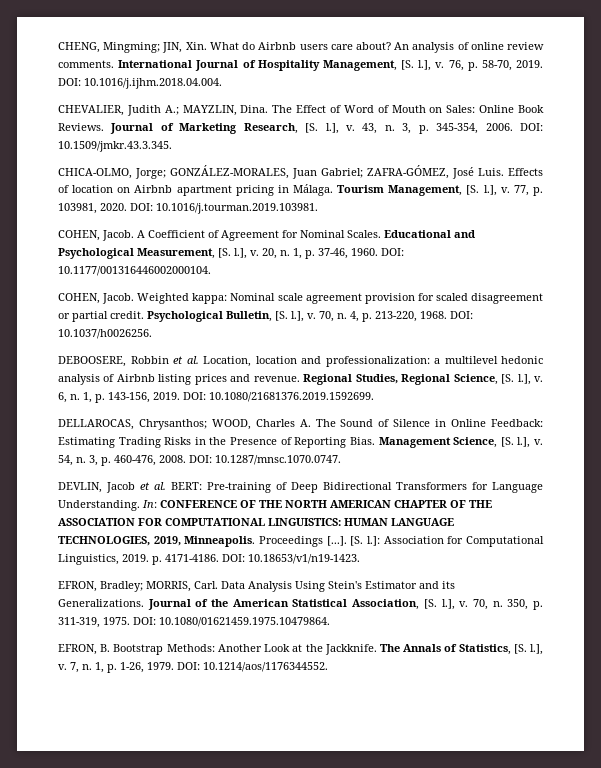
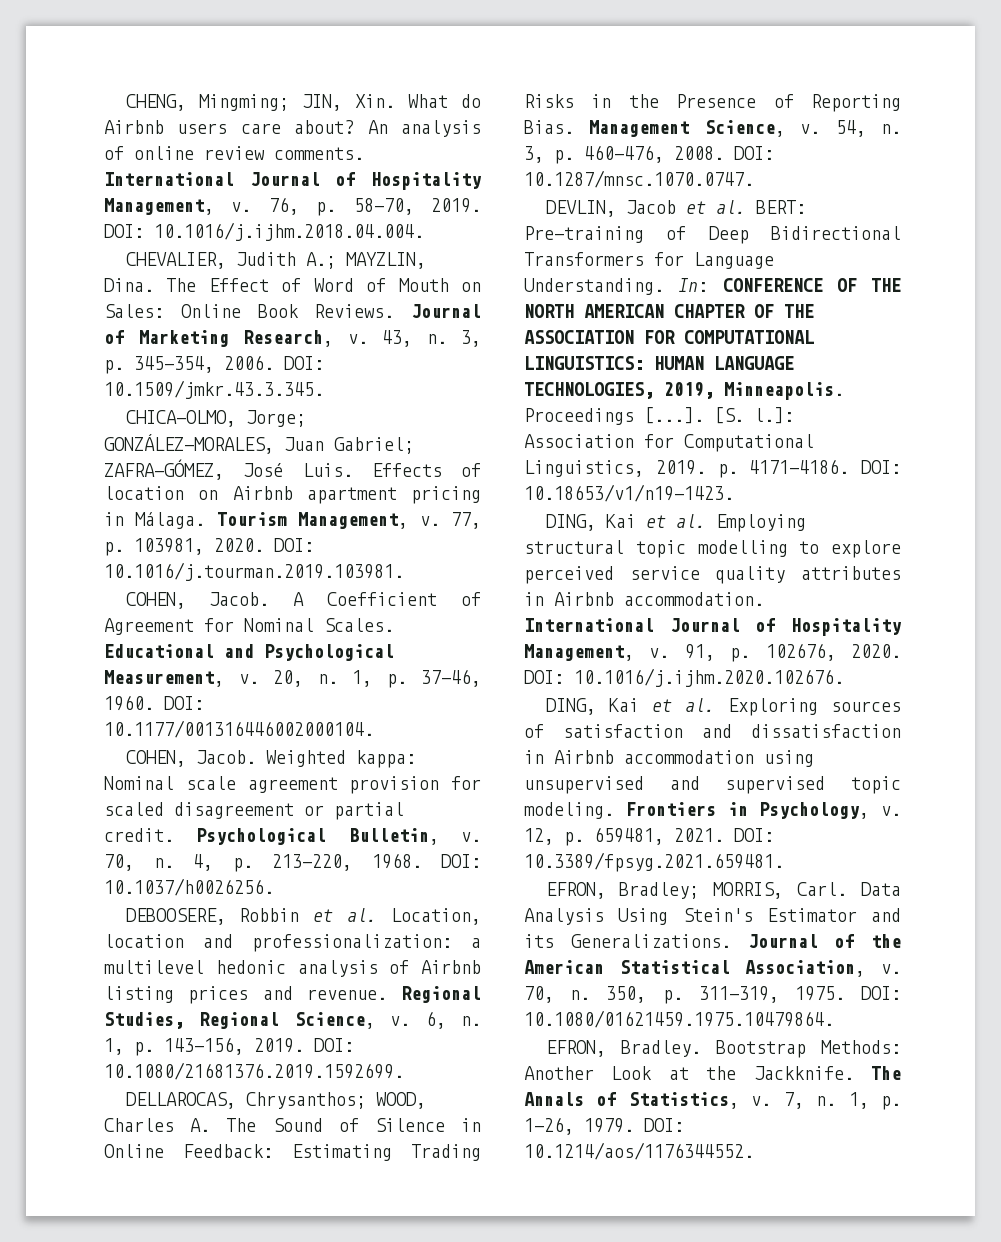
[401,60,432,71] [S. l.], -> (214, 206) none
[305,123,339,134] [S. l.], -> (333, 338) none
[466,185,497,196] [S. l.], -> (409, 520) none
[218,248,247,259] [S. l.], -> (224, 678) none
[275,311,304,322] [S. l.], -> (439, 836) none
[501,374,531,385] [S. l.], -> (375, 1020) none
[500,437,531,448] [S. l.], -> (785, 128) none
(360, 559) none -> [545,514,806,532] [524,540,901,558] [524,566,901,584] [524,592,764,606] [524,618,902,636] [524,643,901,662] [524,668,844,687] [545,698,901,716] [524,724,901,738] [524,750,814,767] [524,776,901,794] [524,802,901,819] [524,827,774,846] [524,852,784,872] // DING, Kai et al. Employing structural topic modelling to explore perceived service quality attributes in Airbnb accommodation. International Journal of Hospitality Management, v. 91, p. 102676, 2020. DOI: 10.1016/j.ijhm.2020.102676. // DING, Kai et al. Exploring sources of satisfaction and dissatisfaction in Airbnb accommodation using unsupervised and supervised topic modeling. Frontiers in Psychology, v. 12, p. 659481, 2021. DOI: 10.3389/fpsyg.2021.659481.
[423,599,455,610] [S. l.], -> (866, 968) none
[100,644,111,652] B. -> [620,1040,701,1057] Bradley.
[513,644,543,655] [S. l.], -> (739, 1100) none

